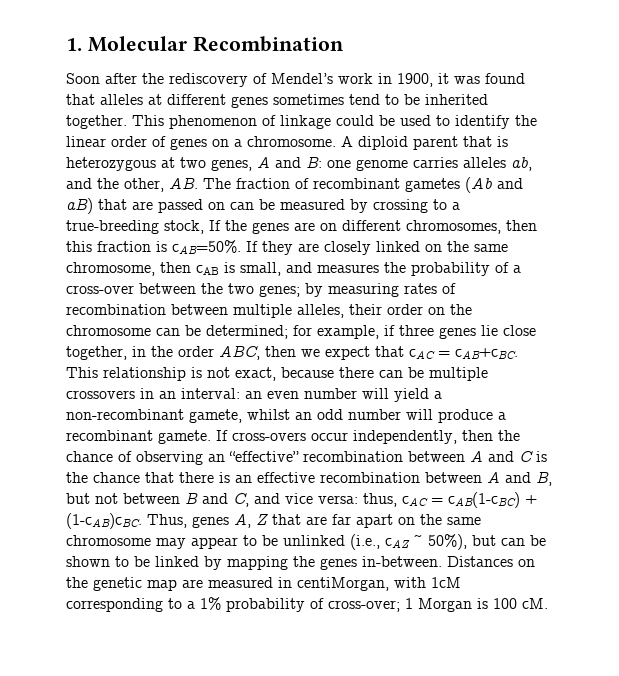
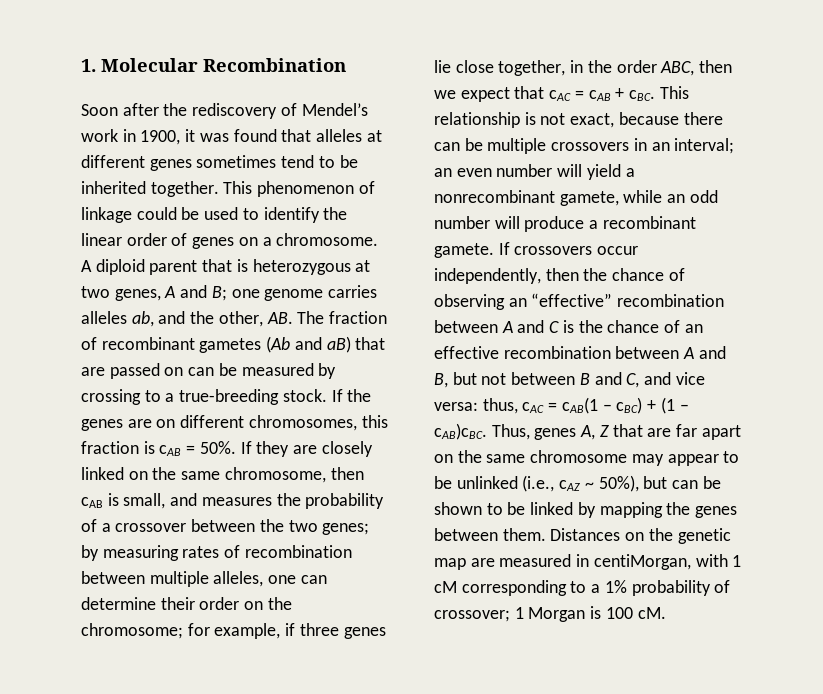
[306,156,322,168] B: -> [211,286,227,301] B;
[164,220,204,234] stock, -> [282,389,327,402] stock.
[506,220,537,231] then -> (357, 423) none
[172,240,241,254] cAB=50%. -> [159,441,236,456] cAB = 50%.
[66,285,134,294] cross-over -> [115,523,187,532] crossover
(344, 311) none -> [268,575,327,584] [81,597,156,610] one can determine
[66,325,288,339] chromosome can be determined; -> [81,623,183,639] chromosome;
[455,348,518,359] cAB+cBC. -> [588,88,656,101] cAB + cBC.
[181,388,240,399] interval: -> [674,138,735,154] interval;
[66,409,290,423] non-recombinant gamete, whilst -> [434,190,663,206] nonrecombinant gamete, while
[232,432,306,441] cross-overs -> [514,246,593,255] crossovers
[145,472,230,483] that there is -> [664,320,681,333] of
[448,492,537,508] [66,513,142,529] cAB(1-cBC) + (1-cAB)cBC. -> [561,397,689,414] [434,423,487,440] cAB(1 – cBC) + (1 – cAB)cBC.
[362,556,442,567] in-between. -> [434,528,546,541] between them.
[431,577,461,588] 1cM -> [732,555,742,567] [434,581,457,593] 1 cM
[328,600,400,612] cross-over; -> [434,610,510,622] crossover;

